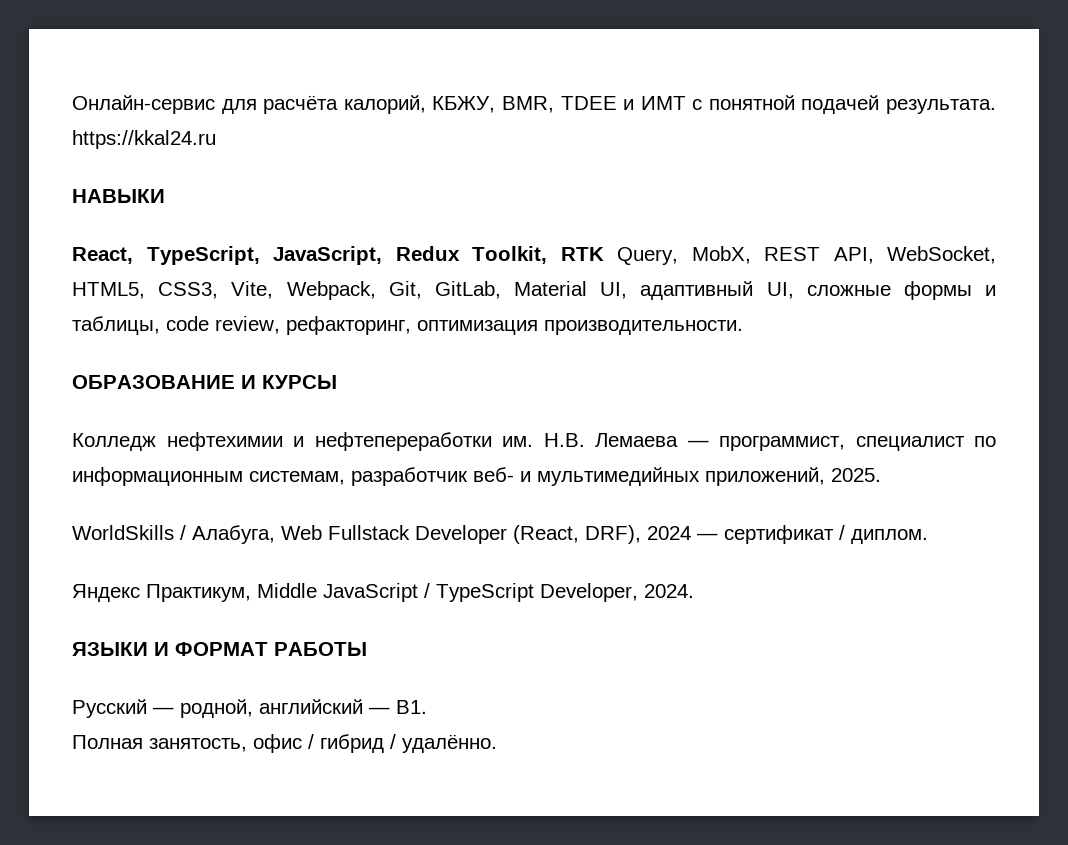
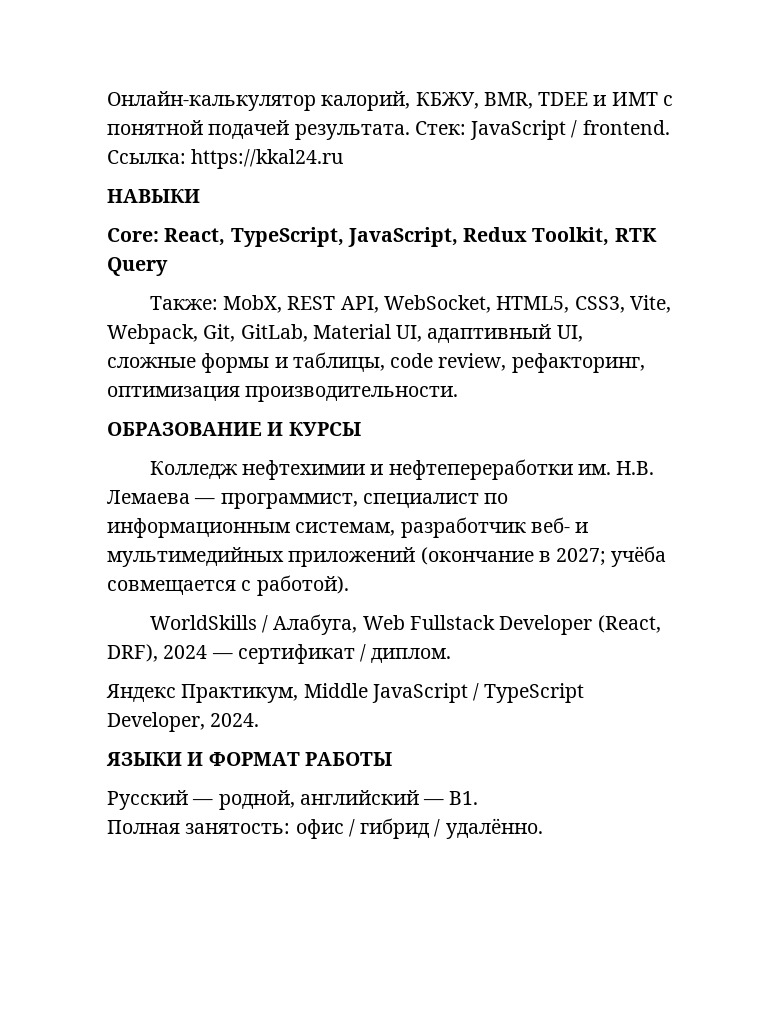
[72,95,339,114] Онлайн-сервис для расчёта -> [107,91,316,111] Онлайн-калькулятор
(997, 106) none -> [414,120,670,140] [107,150,186,164] Стек: JavaScript / frontend. Ссылка:
(165, 196) none -> [107,228,159,242] Core:
[617,247,678,265] Query, -> [107,257,168,276] [149,296,218,310] Query // Также:
[705,467,881,486] приложений, 2025. -> [288,546,667,567] [107,575,349,596] приложений (окончание в 2027; учёба совмещается с работой).
[149,738,247,752] занятость, -> [185,823,291,834] занятость:

